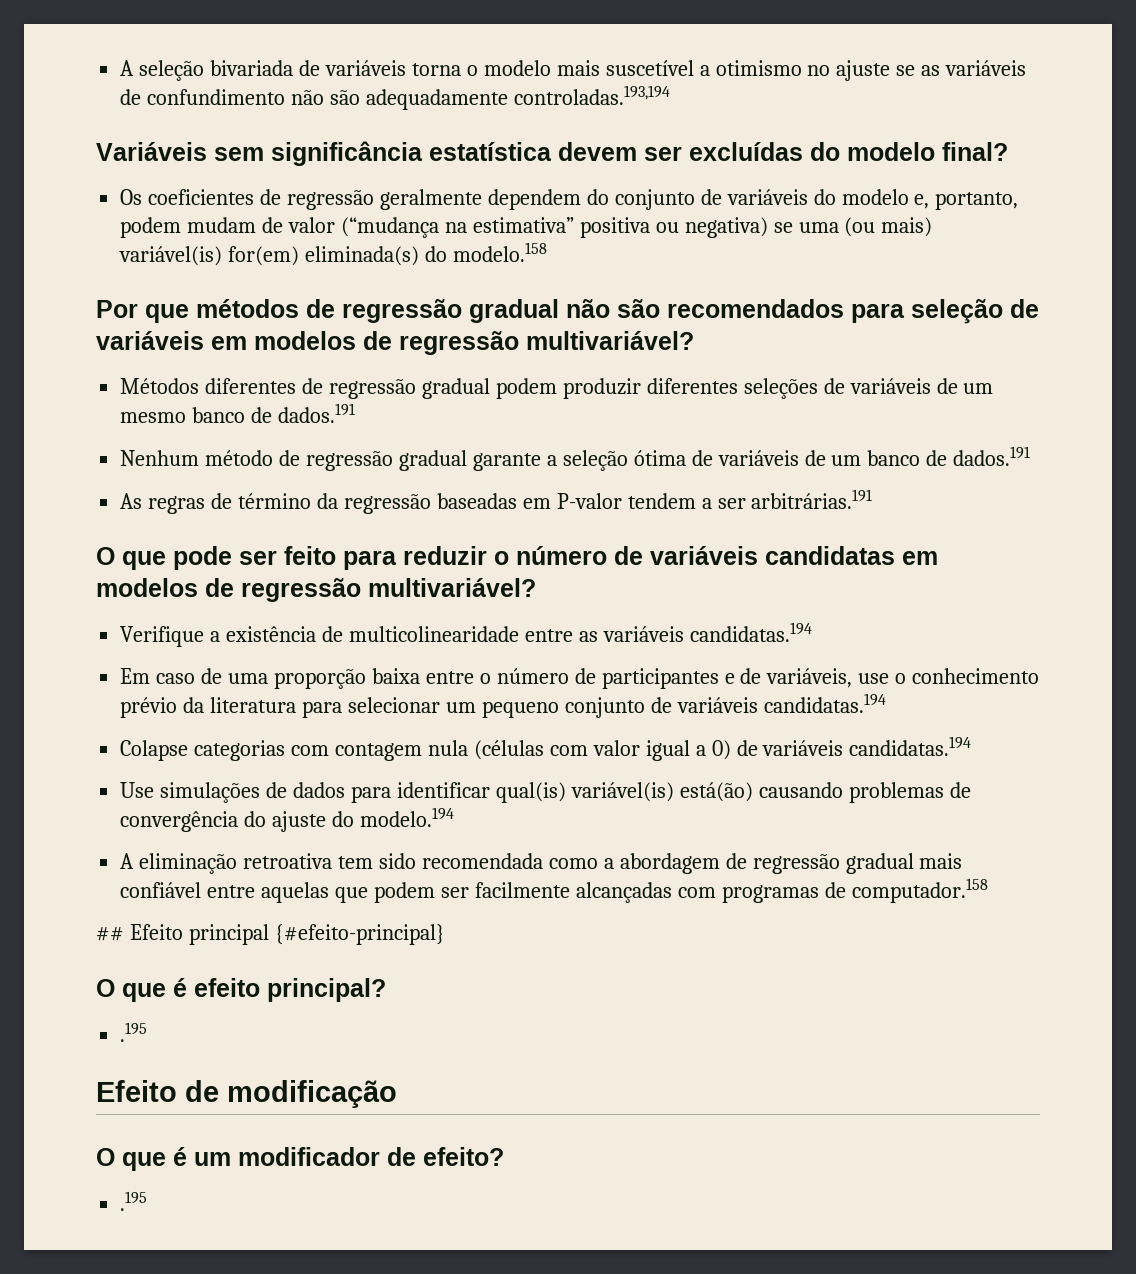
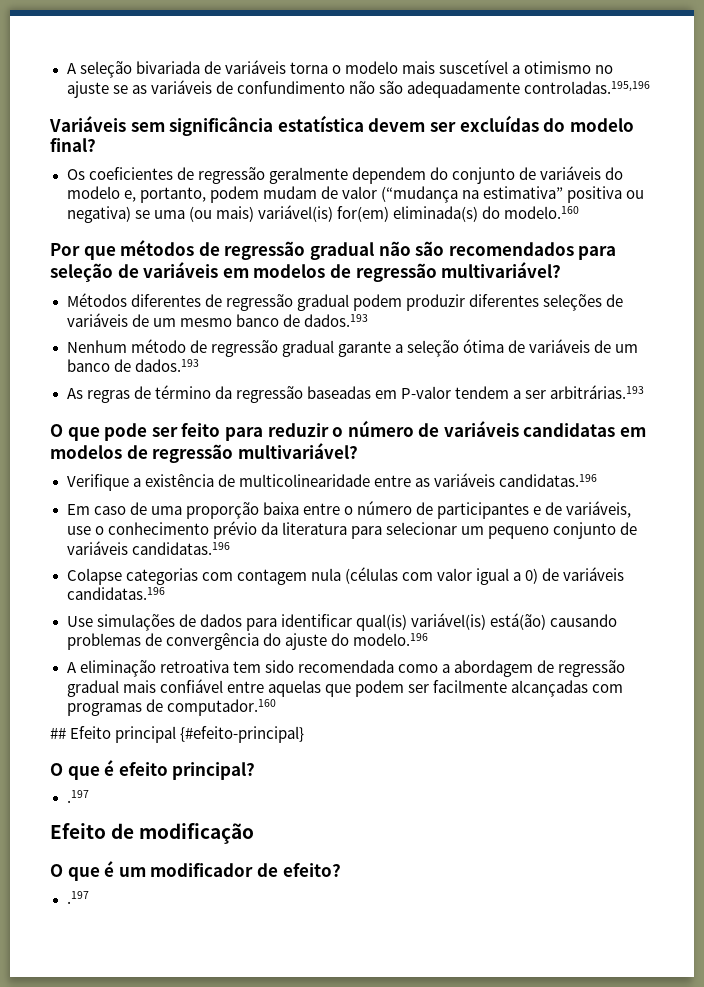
[513,85,670,105] controladas.193,194 -> [523,81,650,94] controladas.195,196
[452,242,547,262] modelo.158 -> [503,206,579,219] modelo.160
[278,403,356,423] dados.191 -> [303,314,368,327] dados.193
[953,446,1031,466] dados.191 -> [134,359,199,372] dados.193
[751,489,873,509] arbitrárias.191 -> [550,385,645,399] arbitrárias.193
[689,622,812,642] candidatas.194 -> [498,474,597,487] candidatas.196
[763,693,886,713] candidatas.194 -> [131,542,230,555] candidatas.196
[849,736,972,756] candidatas.194 -> [66,587,165,600] candidatas.196
[359,807,454,827] modelo.194 -> [352,633,428,646] modelo.196
[851,878,988,903] computador.158 -> [166,699,276,716] computador.160
[120,1022,148,1042] .195 -> [66,790,89,803] .197
[120,1191,148,1211] .195 -> [66,891,89,904] .197

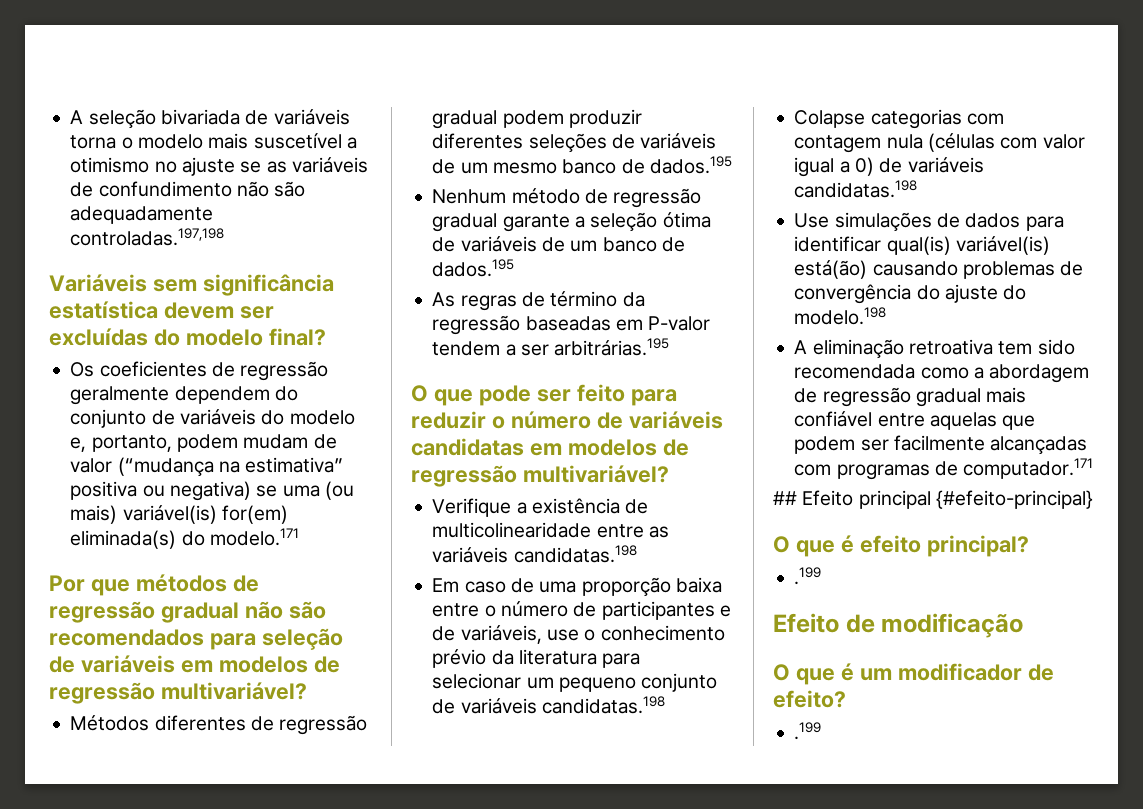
[523,81,650,94] controladas.195,196 -> [70,228,225,246] controladas.197,198
[503,206,579,219] modelo.160 -> [209,528,299,546] modelo.171
[303,314,368,327] dados.193 -> [649,156,732,174] dados.195
[134,359,199,372] dados.193 -> [432,259,515,277] dados.195
[550,385,645,399] arbitrárias.193 -> [554,338,670,356] arbitrárias.195
[498,474,597,487] candidatas.196 -> [513,545,637,563] candidatas.198
[131,542,230,555] candidatas.196 -> [541,696,665,714] candidatas.198
[66,587,165,600] candidatas.196 -> [794,180,918,198] candidatas.198
[352,633,428,646] modelo.196 -> [794,307,887,325] modelo.198
[166,699,276,716] computador.160 -> [963,458,1094,479] computador.171
[66,790,89,803] .197 -> [794,567,822,585] .199
[66,891,89,904] .197 -> [794,722,822,740] .199

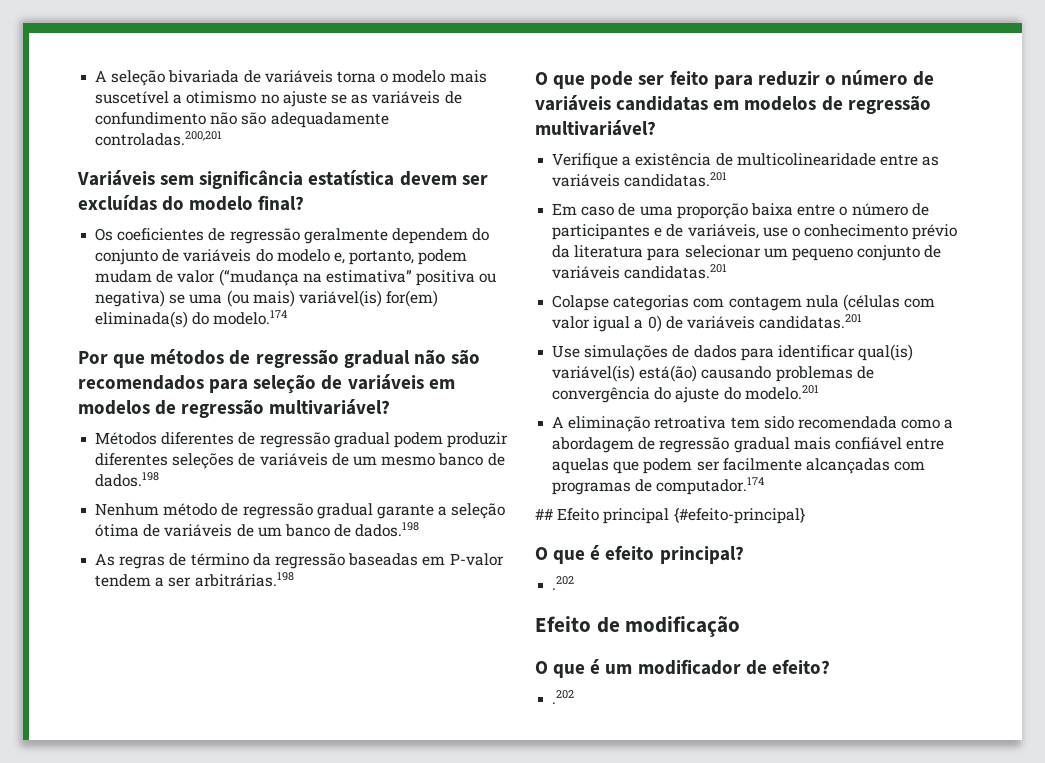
[70,228,225,246] controladas.197,198 -> [95,131,223,146] controladas.200,201
[209,528,299,546] modelo.171 -> [213,310,288,325] modelo.174
[649,156,732,174] dados.195 -> [95,472,160,487] dados.198
[432,259,515,277] dados.195 -> [355,522,420,537] dados.198
[554,338,670,356] arbitrárias.195 -> [194,572,294,587] arbitrárias.198
[513,545,637,563] candidatas.198 -> [624,172,728,187] candidatas.201
[541,696,665,714] candidatas.198 -> [624,264,728,279] candidatas.201
[794,180,918,198] candidatas.198 -> [759,314,863,329] candidatas.201
[794,307,887,325] modelo.198 -> [744,385,819,400] modelo.201
[963,458,1094,479] computador.171 -> [656,477,765,495] computador.174
[794,567,822,585] .199 -> [552,576,575,590] .202
[794,722,822,740] .199 -> [552,690,575,704] .202

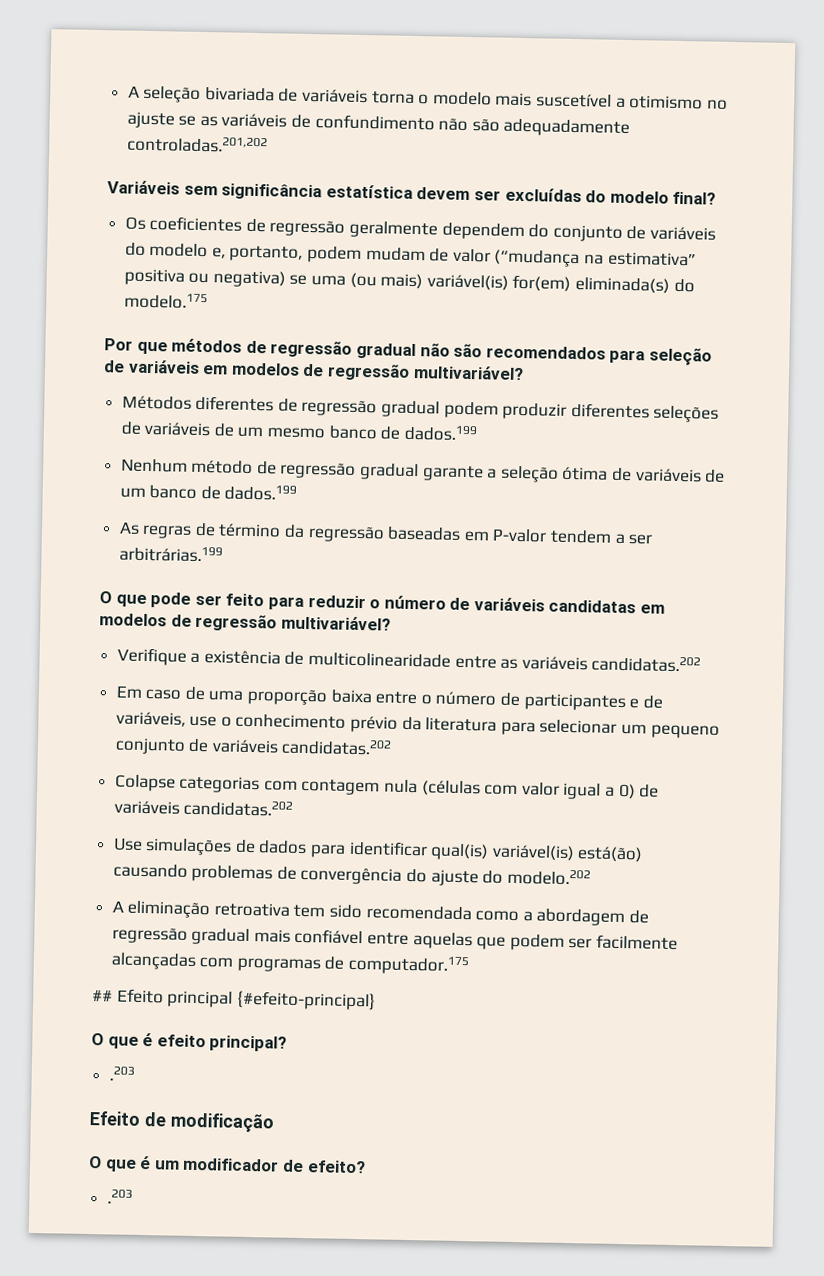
[95,131,223,146] controladas.200,201 -> [126,135,268,154] controladas.201,202
[213,310,288,325] modelo.174 -> [123,292,208,310] modelo.175
[95,472,160,487] dados.198 -> [403,424,478,442] dados.199
[355,522,420,537] dados.198 -> [224,484,298,501] dados.199
[194,572,294,587] arbitrárias.198 -> [118,545,223,563] arbitrárias.199
[624,172,728,187] candidatas.201 -> [591,655,702,673] candidatas.202
[624,264,728,279] candidatas.201 -> [281,738,393,756] candidatas.202
[759,314,863,329] candidatas.201 -> [183,799,294,817] candidatas.202
[744,385,819,400] modelo.201 -> [506,868,591,886] modelo.202
[656,477,765,495] computador.174 -> [348,954,470,976] computador.175
[552,576,575,590] .202 -> [108,1066,135,1081] .203
[552,690,575,704] .202 -> [106,1189,133,1204] .203

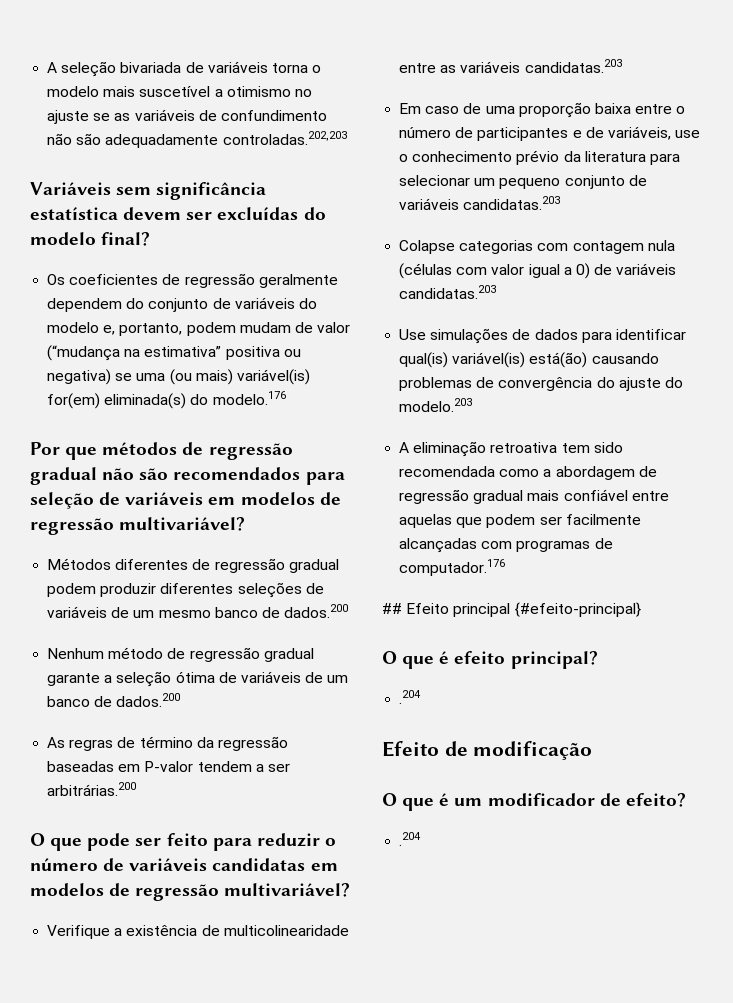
[126,135,268,154] controladas.201,202 -> [222,131,347,145] controladas.202,203
[123,292,208,310] modelo.175 -> [212,391,286,405] modelo.176
[403,424,478,442] dados.199 -> [284,604,349,618] dados.200
[224,484,298,501] dados.199 -> [116,693,181,707] dados.200
[118,545,223,563] arbitrárias.199 -> [47,782,137,796] arbitrárias.200
[591,655,702,673] candidatas.202 -> [524,59,622,73] candidatas.203
[281,738,393,756] candidatas.202 -> [463,196,561,210] candidatas.203
[183,799,294,817] candidatas.202 -> [399,285,497,299] candidatas.203
[506,868,591,886] modelo.202 -> [399,398,473,412] modelo.203
[348,954,470,976] computador.175 -> [399,559,506,576] computador.176
[108,1066,135,1081] .203 -> [399,690,422,704] .204
[106,1189,133,1204] .203 -> [399,832,422,846] .204

